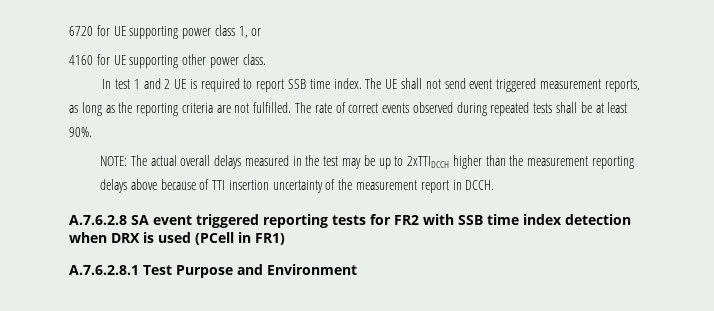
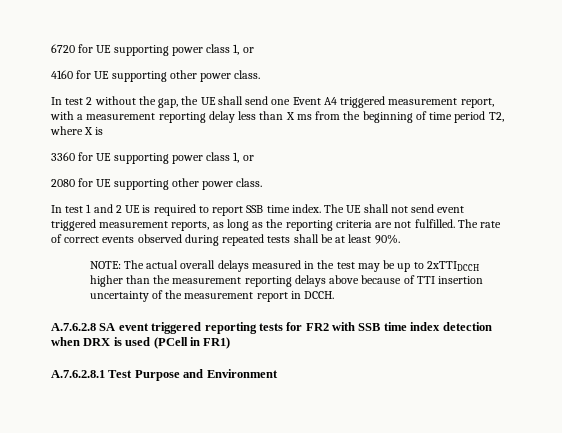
(266, 59) none -> [51,96,494,108] [50,111,504,123] [50,126,104,135] [51,152,254,164] [51,178,263,190] // In test 2 without the gap, the UE shall send one Event A4 triggered measurement report, with a measurement reporting delay less than X ms from the beginning of time period T2, where X is // 3360 for UE supporting power class 1, or // 2080 for UE supporting other power class.

